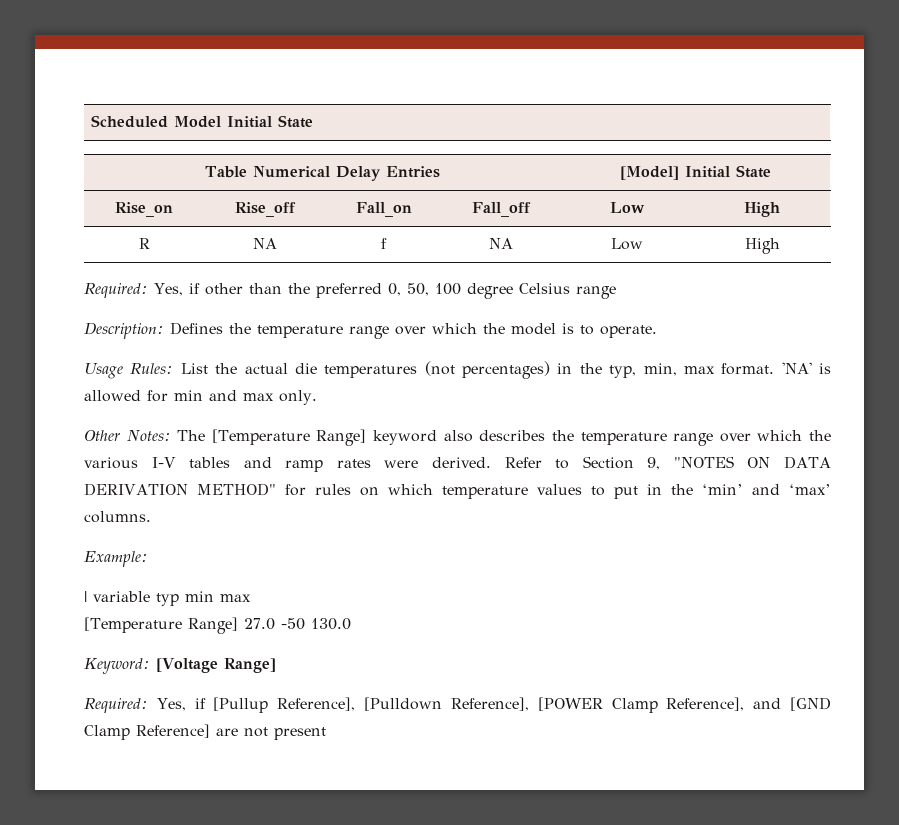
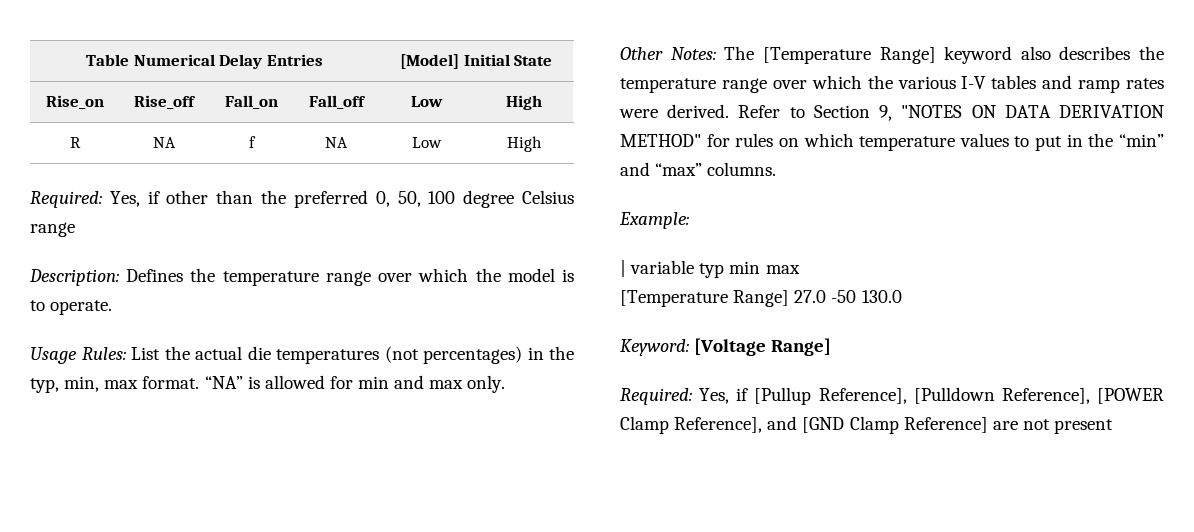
[91,115,314,128] Scheduled Model Initial State // -> (86, 60) none
[781,362,812,374] 'NA' -> [204,376,243,389] “NA”
[701,484,831,495] ‘min’ and ‘max’ -> [1119,134,1164,147] [620,162,703,176] “min” and “max”

